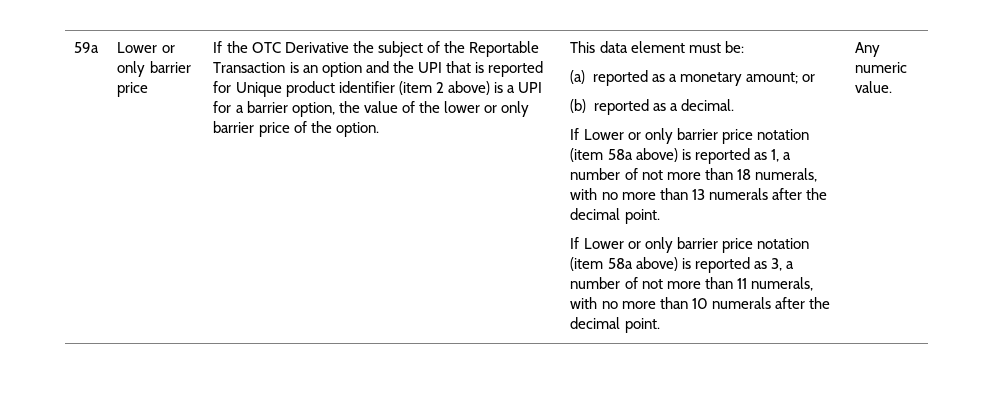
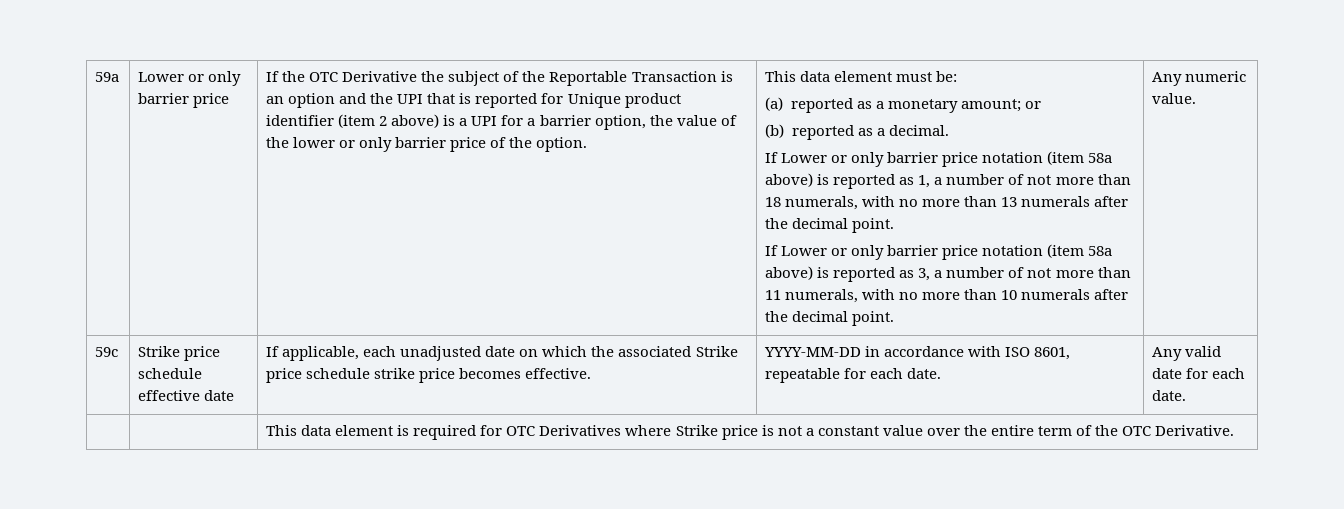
(893, 87) none -> [95,347,119,357] [138,346,221,361] [138,368,203,379] [138,390,235,401] [266,346,738,361] [266,368,592,383] [764,346,1071,360] [765,368,942,383] [1152,346,1222,361] [1152,368,1246,379] [1152,390,1187,401] [266,425,1235,440] // 59c | Strike price schedule effective date | If applicable, each unadjusted date on which the associated Strike price schedule strike price becomes effective. | YYYY-MM-DD in accordance with ISO 8601, repeatable for each date. | Any valid date for each date. // | | This data element is required for OTC Derivatives where Strike price is not a constant value over the entire term of the OTC Derivative.

